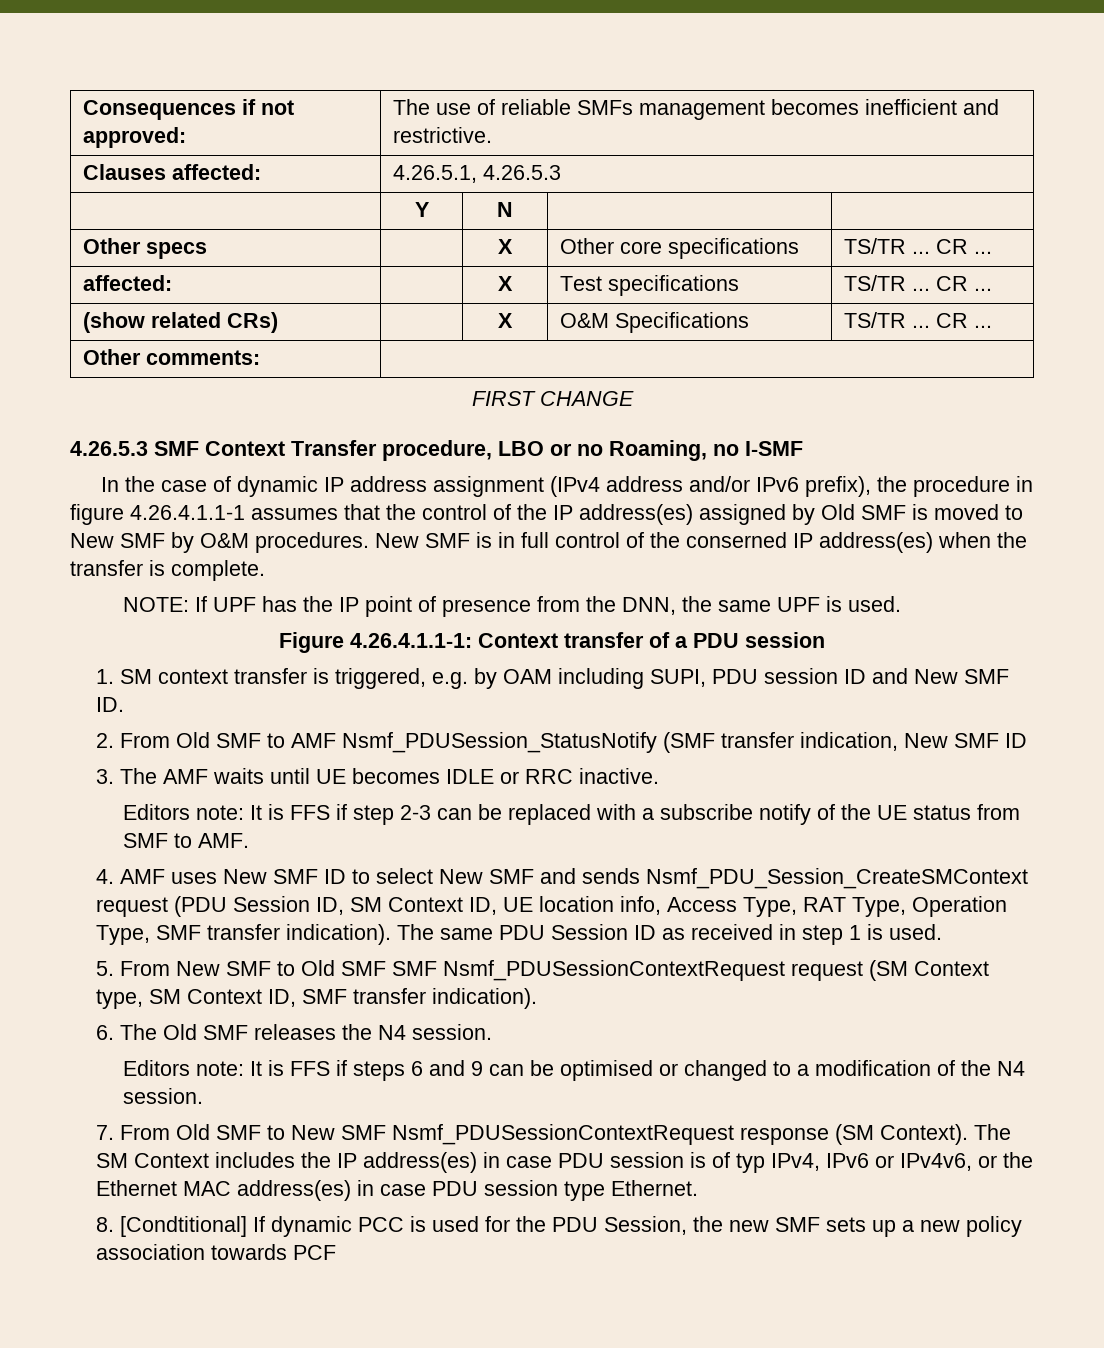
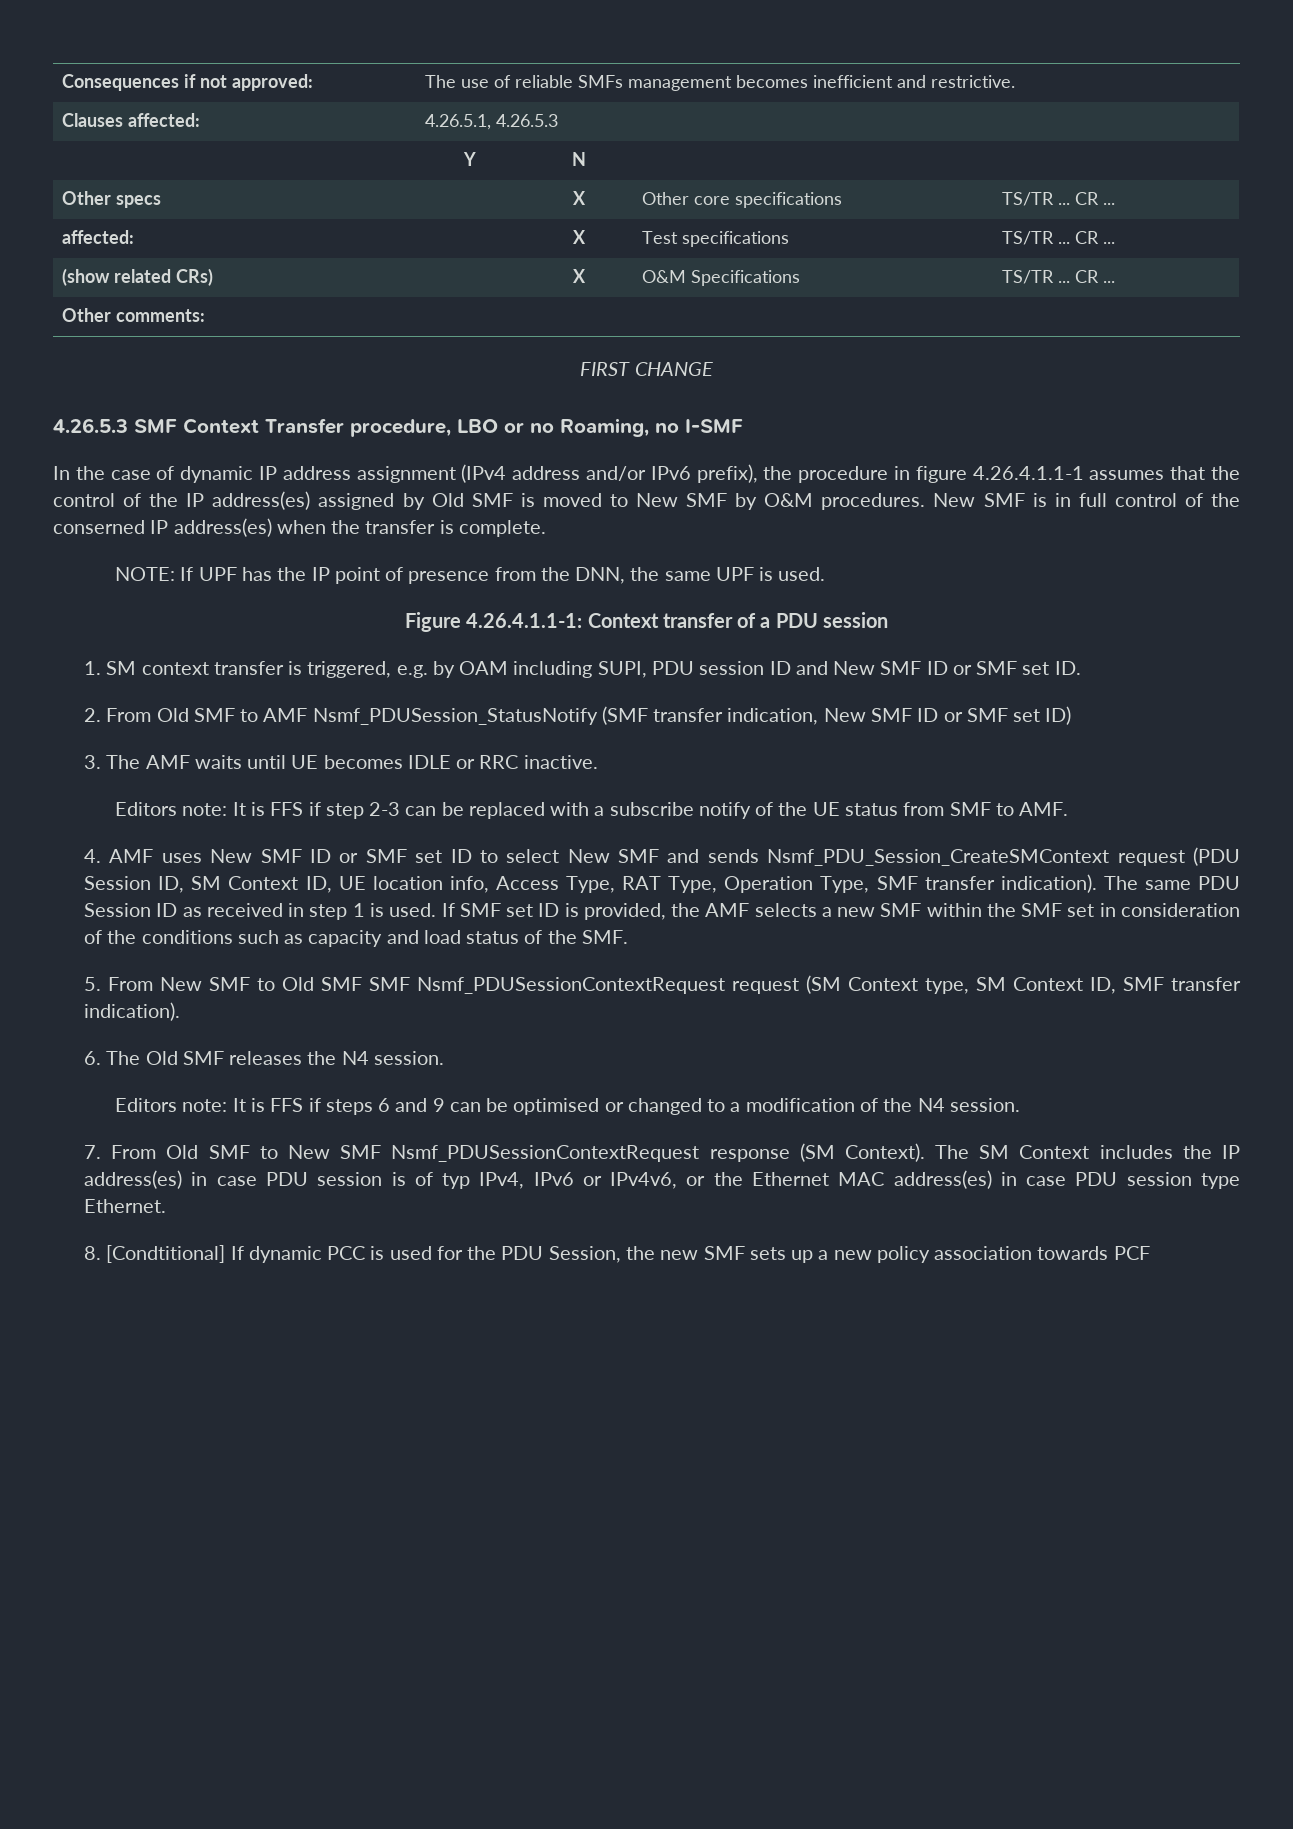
(1010, 676) none -> [926,661,1050,675] ID or SMF set
(1028, 740) none -> [943,706,1072,725] or SMF set ID)
(347, 876) none -> [339,849,472,863] or SMF set ID
(943, 932) none -> [441,903,1240,920] [84,930,629,947] If SMF set ID is provided, the AMF selects a new SMF within the SMF set in consideration of the conditions such as capacity and load status of the SMF.

